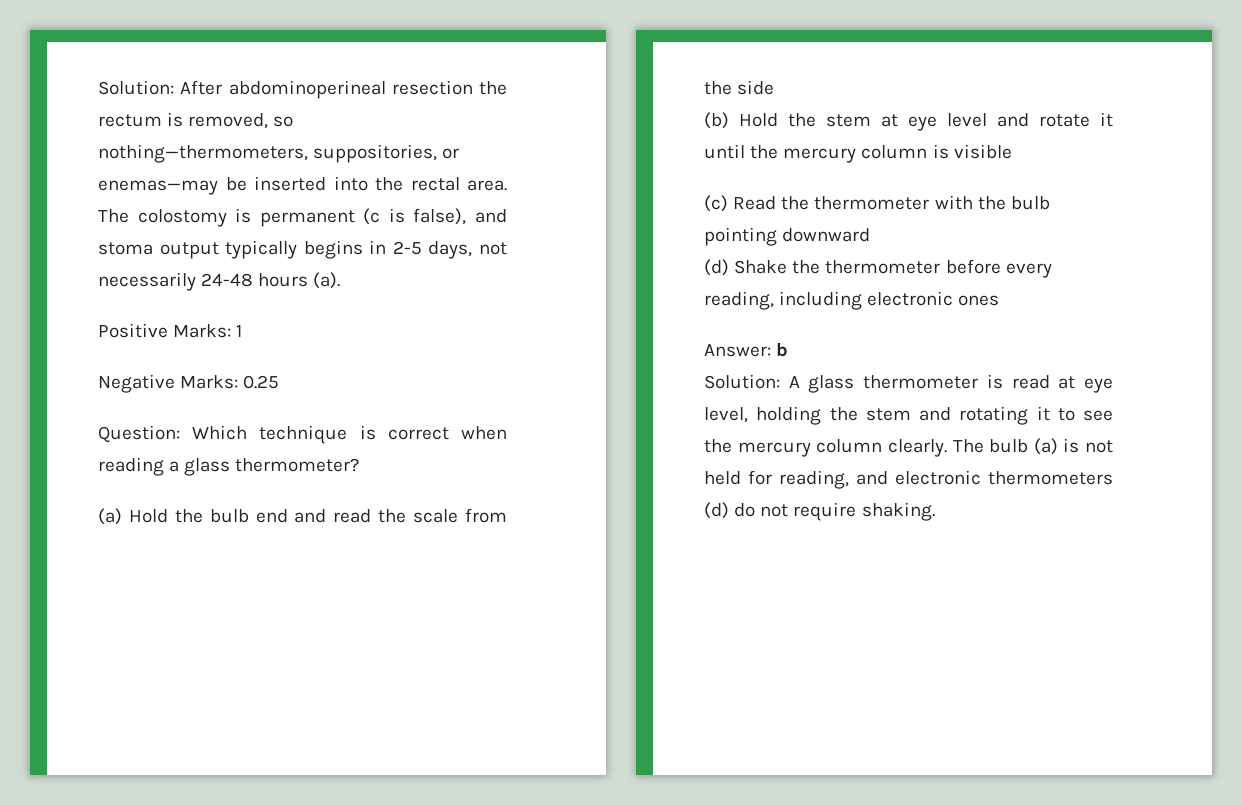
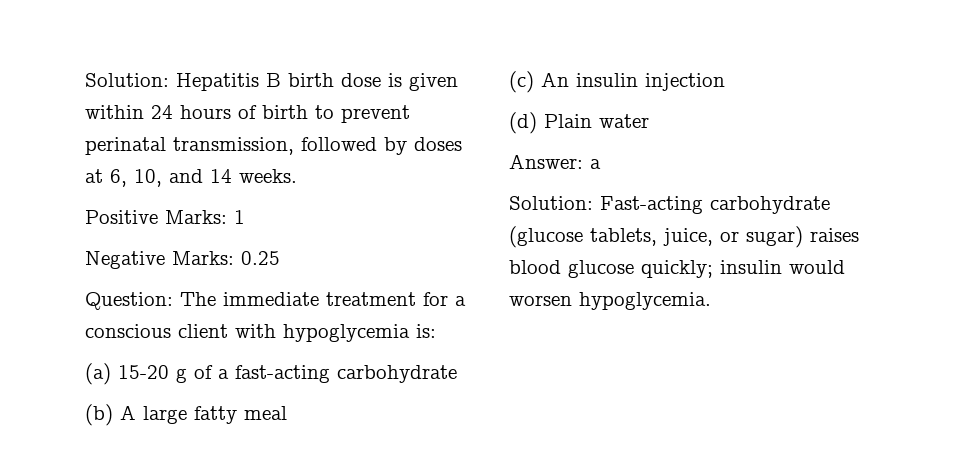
[98,80,507,99] [98,112,294,129] [98,144,460,163] [98,176,507,195] [98,208,507,227] [98,240,507,259] [98,272,341,291] Solution: After abdominoperineal resection the rectum is removed, so nothing—thermometers, suppositories, or enemas—may be inserted into the rectal area. The colostomy is permanent (c is false), and stoma output typically begins in 2-5 days, not necessarily 24-48 hours (a). -> [85,73,458,91] [85,105,410,123] [85,137,462,155] [85,169,297,187] Solution: Hepatitis B birth dose is given within 24 hours of birth to prevent perinatal transmission, followed by doses at 6, 10, and 14 weeks.
[192,425,507,444] [98,457,360,476] [98,508,508,525] [704,80,775,95] [704,112,1113,131] [704,144,1012,163] [704,195,1050,212] [704,227,871,246] [704,259,1052,278] [704,291,1000,310] Which technique is correct when reading a glass thermometer? // (a) Hold the bulb end and read the scale from the side // (b) Hold the stem at eye level and rotate it until the mercury column is visible // (c) Read the thermometer with the bulb pointing downward // (d) Shake the thermometer before every reading, including electronic ones -> [180,292,466,306] [85,324,436,342] [85,363,457,385] [85,404,287,426] [509,71,725,93] [509,112,649,134] The immediate treatment for a conscious client with hypoglycemia is: // (a) 15-20 g of a fast-acting carbohydrate // (b) A large fatty meal // (c) An insulin injection // (d) Plain water
[776,342,789,357] [704,374,1113,393] [704,406,1113,425] [704,438,1113,457] [704,470,1113,489] [704,502,935,521] b // Solution: A glass thermometer is read at eye level, holding the stem and rotating it to see the mercury column clearly. The bulb (a) is not held for reading, and electronic thermometers (d) do not require shaking. -> [590,159,601,169] [509,196,830,214] [509,226,859,248] [509,260,845,278] [509,292,711,310] a // Solution: Fast-acting carbohydrate (glucose tablets, juice, or sugar) raises blood glucose quickly; insulin would worsen hypoglycemia.

